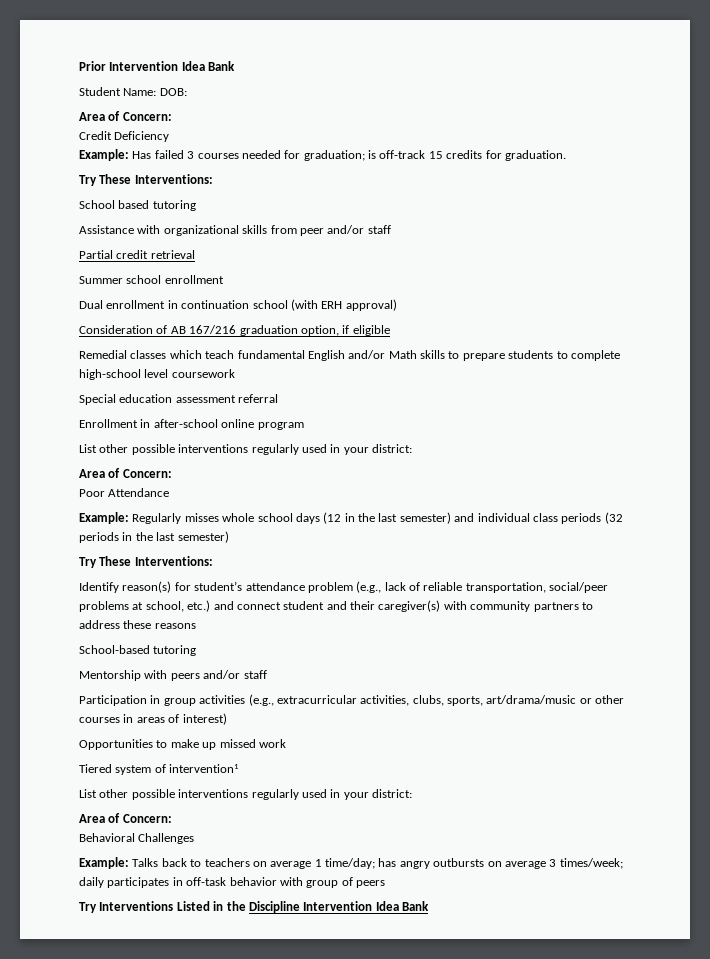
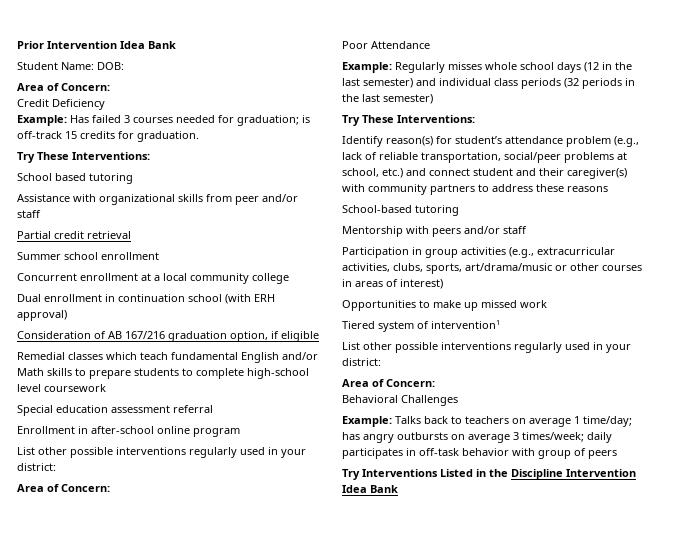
(224, 279) none -> [17,273,289,284] // Concurrent enrollment at a local community college

